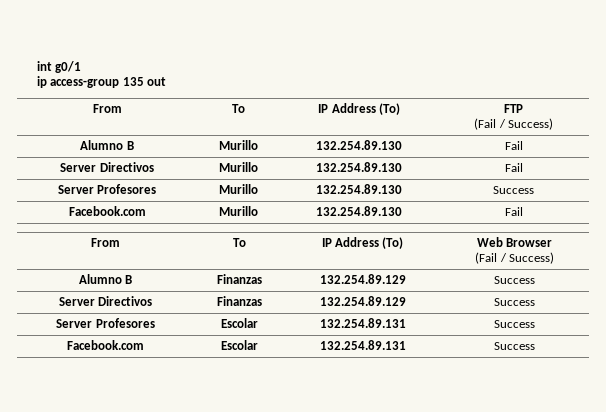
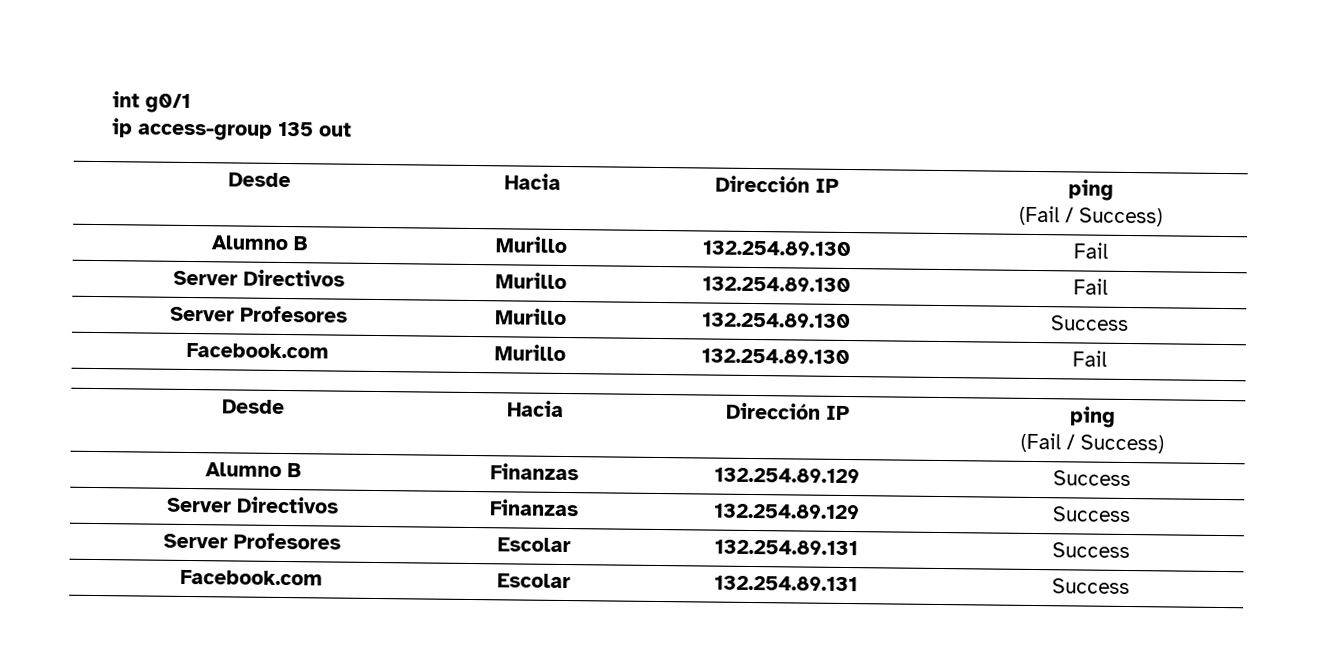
[92,104,122,113] [231,104,245,113] [318,103,400,115] [504,104,523,113] From | To | IP Address (To) | FTP -> [228,172,291,188] [503,173,561,190] [715,175,839,193] [1068,179,1114,201] Desde | Hacia | Dirección IP | ping
[91,238,120,247] [232,238,246,247] [321,237,404,249] [476,237,553,247] From | To | IP Address (To) | Web Browser -> [222,399,285,415] [507,400,564,417] [726,402,850,421] [1068,406,1116,428] Desde | Hacia | Dirección IP | ping

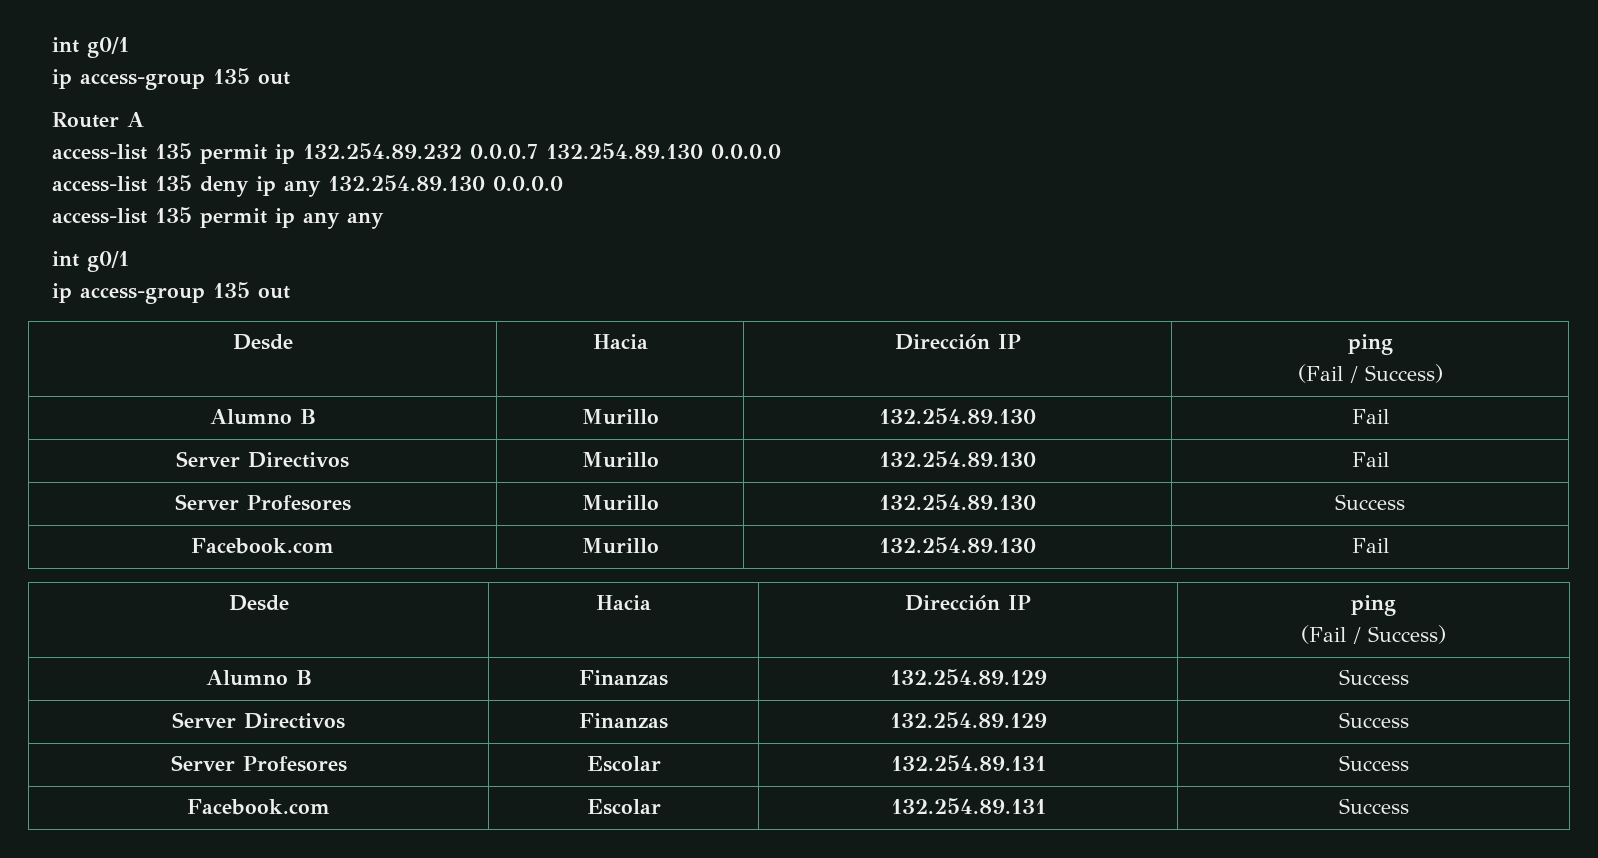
[112,91,192,114] [112,118,353,141] int g0/1 // ip access-group 135 out -> [52,37,130,58] [52,68,291,90] [52,112,145,128] [52,143,782,164] [52,175,564,197] [52,207,385,229] [52,251,130,272] [52,282,291,304] int g0/1 // ip access-group 135 out // Router A // access-list 135 permit ip 132.254.89.232 0.0.0.7 132.254.89.130 0.0.0.0 // access-list 135 deny ip any 132.254.89.130 0.0.0.0 // access-list 135 permit ip any any // int g0/1 // ip access-group 135 out

